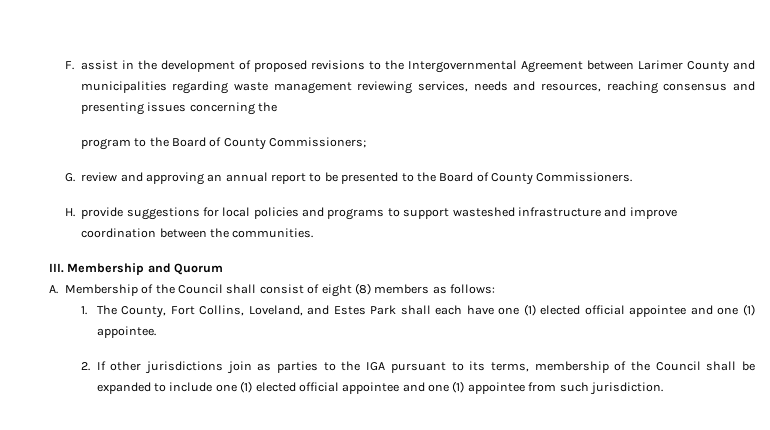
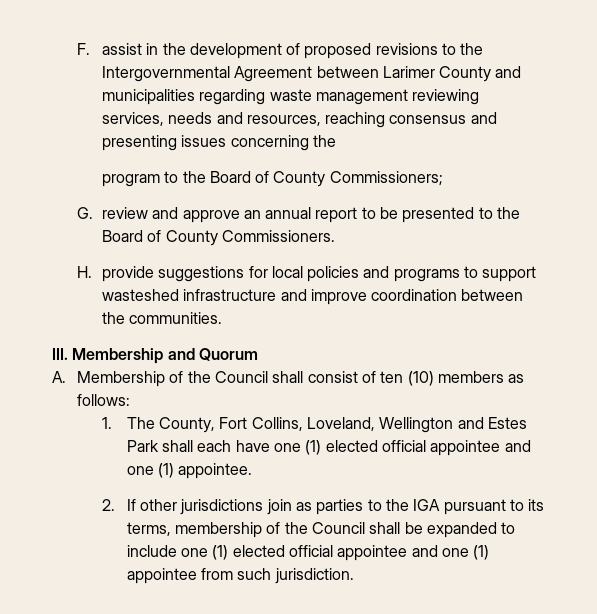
[145,172,204,185] approving -> [182,210,240,223] approve
[321,283,371,297] eight (8) -> [380,371,434,386] ten (10)
(303, 310) none -> [379,417,454,433] Wellington

